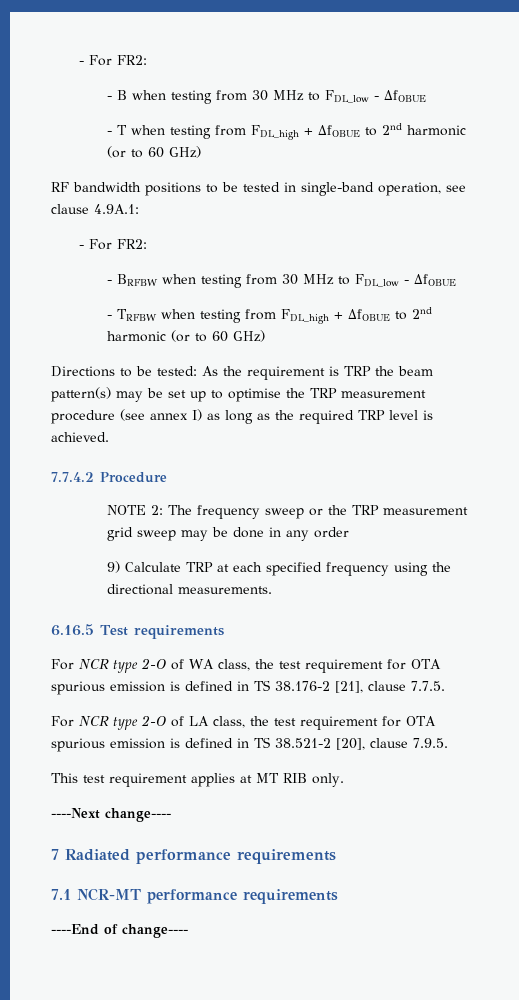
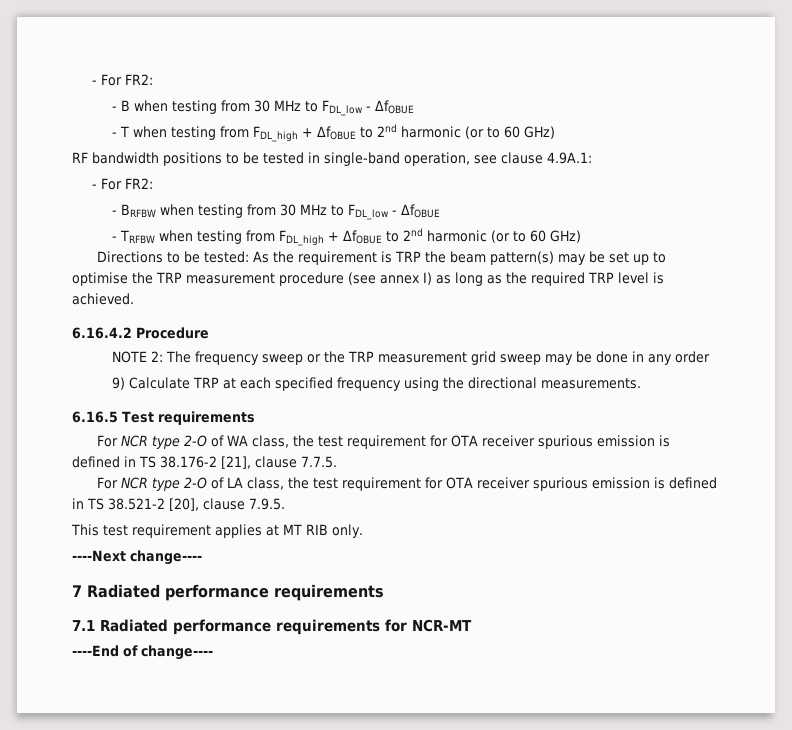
[51,472,94,482] 7.7.4.2 -> [72,327,132,339] 6.16.4.2
(441, 664) none -> [482,435,536,447] receiver
(436, 721) none -> [477,477,531,489] receiver
[77,888,338,904] NCR-MT performance requirements -> [100,619,472,635] Radiated performance requirements for NCR-MT

